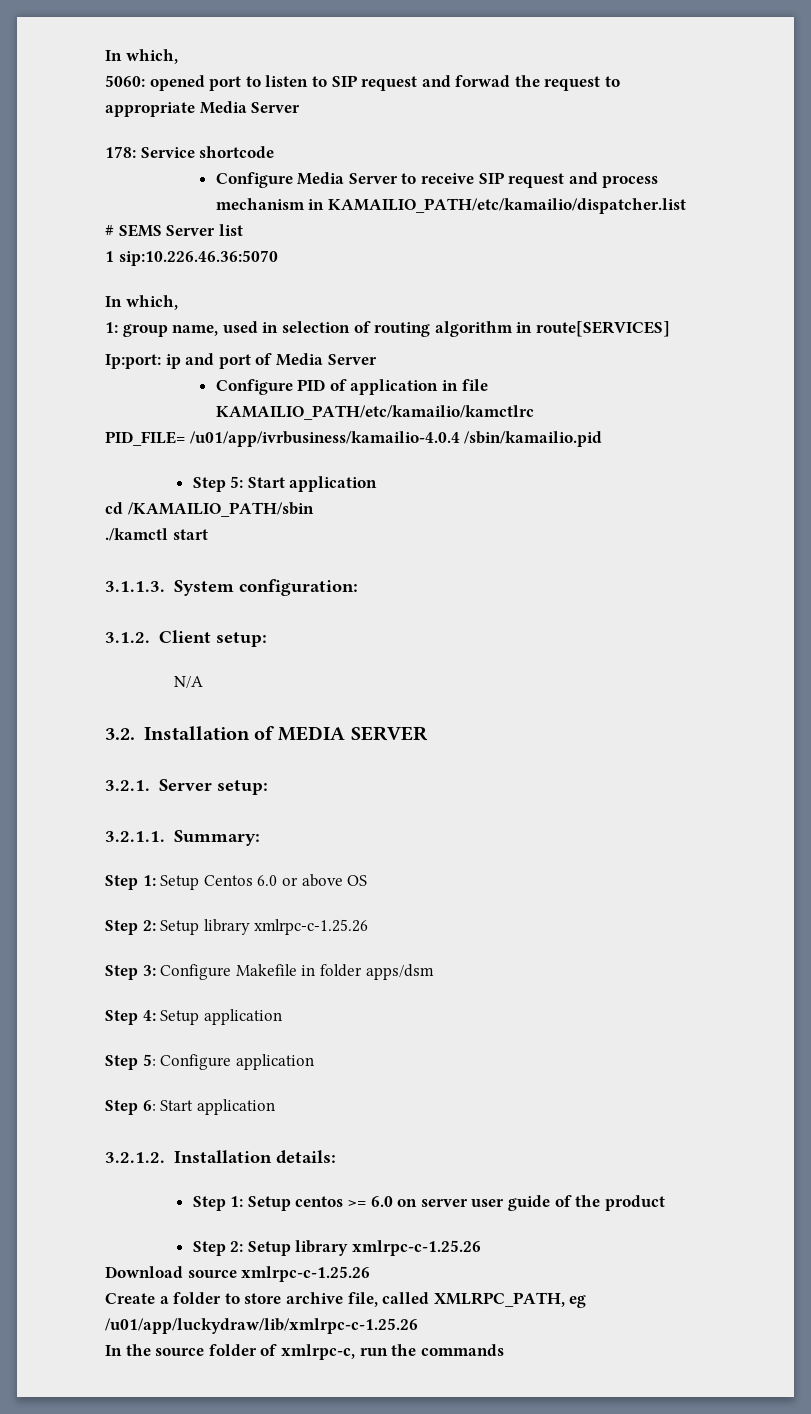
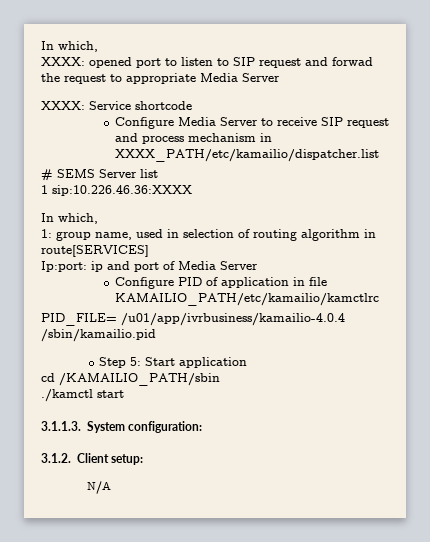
[105,49,178,64] [105,75,145,87] In which, // 5060: -> [41,41,98,52] [41,57,85,66] In which, // XXXX:
[105,146,136,158] 178: -> [41,101,85,110] XXXX:
[327,198,686,214] KAMAILIO_PATH/etc/kamailio/dispatcher.list -> [114,149,379,162] XXXX_PATH/etc/kamailio/dispatcher.list
[118,250,278,266] sip:10.226.46.36:5070 -> [52,185,192,196] sip:10.226.46.36:XXXX
[105,726,428,741] [105,779,268,795] [105,830,260,846] [105,874,368,890] [105,919,369,935] [105,964,434,980] [105,1009,282,1025] [105,1054,314,1070] [105,1099,275,1115] [105,1150,336,1164] [192,1195,665,1211] [192,1240,482,1256] [105,1266,371,1282] [105,1292,587,1308] [105,1318,418,1334] [105,1344,504,1360] // 3.2. Installation of MEDIA SERVER // 3.2.1. Server setup: // 3.2.1.1. Summary: // Step 1: Setup Centos 6.0 or above OS // Step 2: Setup library xmlrpc-c-1.25.26 // Step 3: Configure Makefile in folder apps/dsm // Step 4: Setup application // Step 5: Configure application // Step 6: Start application // 3.2.1.2. Installation details: // Step 1: Setup centos >= 6.0 on server user guide of the product // Step 2: Setup library xmlrpc-c-1.25.26 // Download source xmlrpc-c-1.25.26 // Create a folder to store archive file, called XMLRPC_PATH, eg /u01/app/luckydraw/lib/xmlrpc-c-1.25.26 // In the source folder of xmlrpc-c, run the commands -> (111, 487) none

